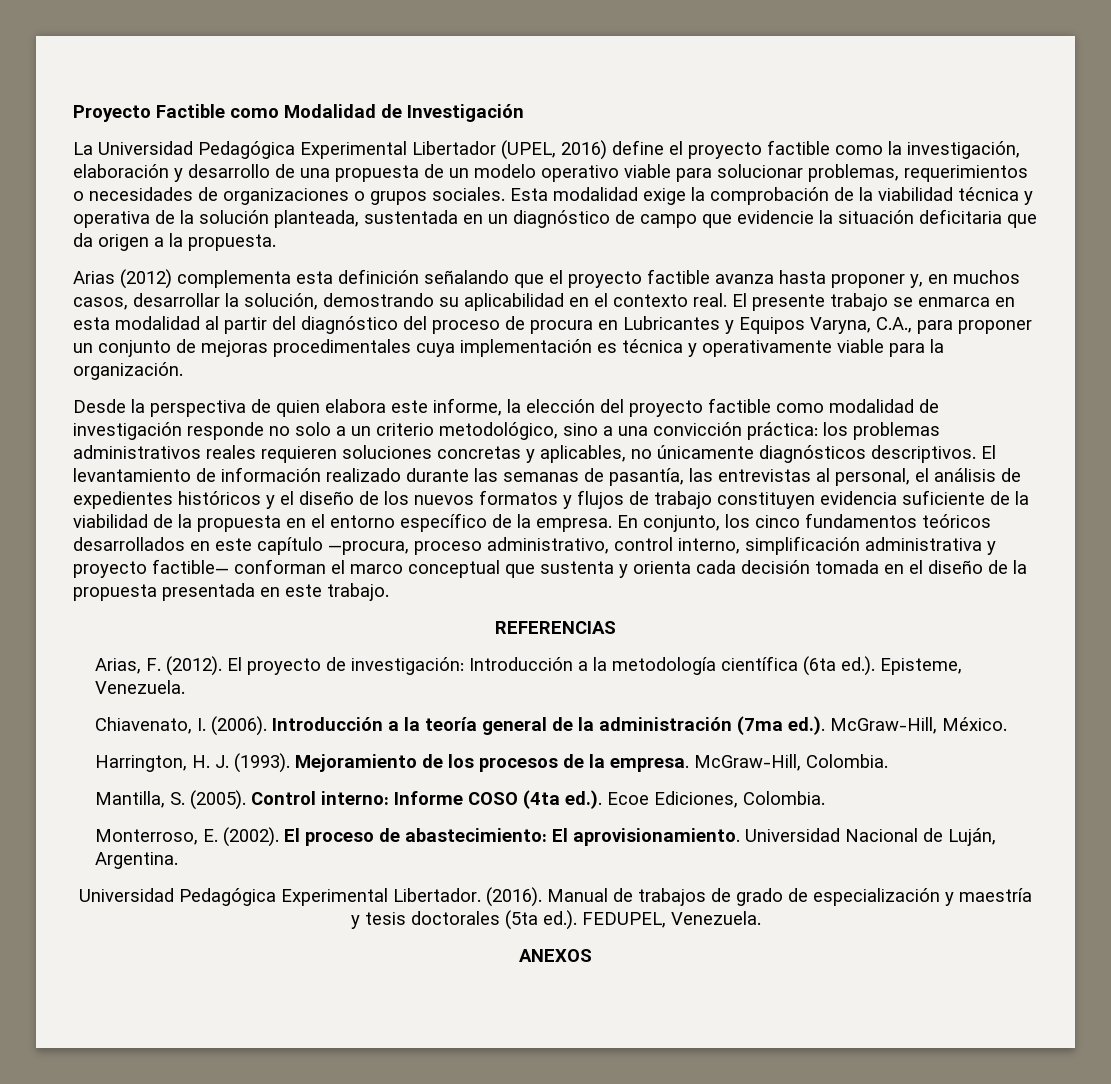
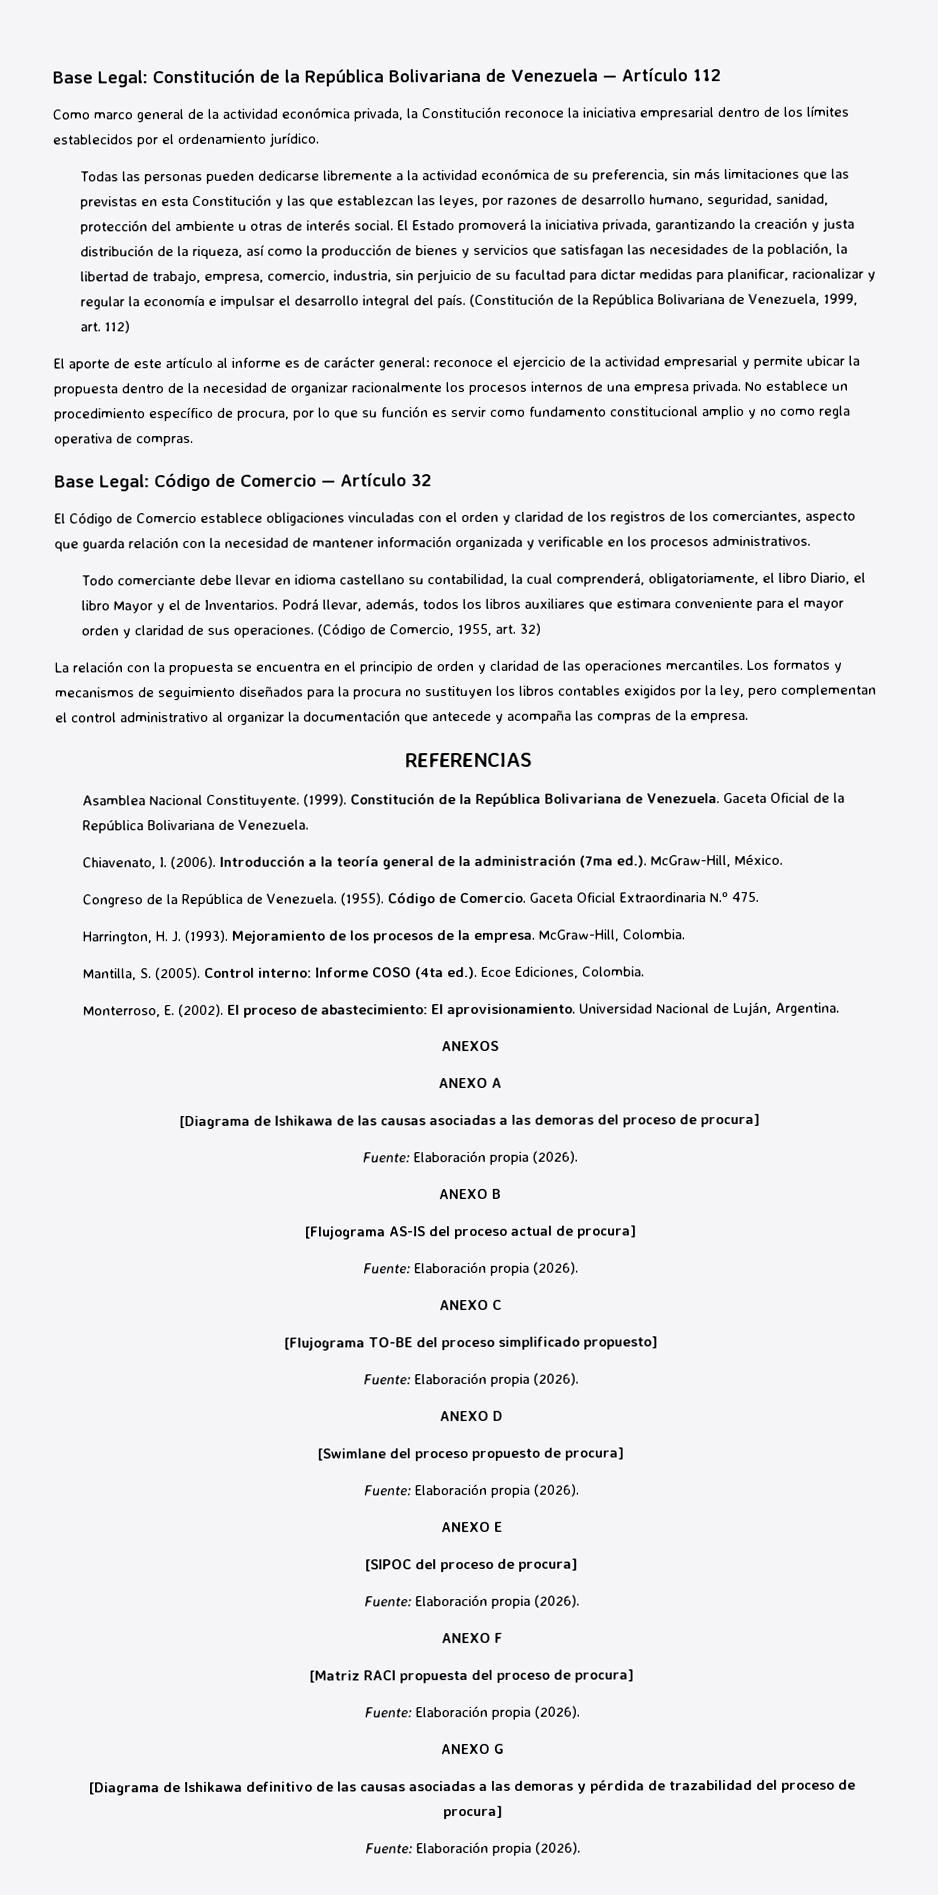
[73,104,524,122] [73,140,1020,160] [73,164,1028,182] [73,187,1033,205] [73,209,1037,228] [73,233,276,251] [73,269,1020,289] [73,293,1015,311] [73,316,1032,334] [73,339,944,357] [73,362,183,380] [73,398,939,417] [73,422,940,440] [73,445,996,463] [73,467,1021,486] [73,490,1029,509] [73,513,991,532] [73,536,996,555] [73,559,1027,578] [73,583,389,601] [495,621,616,634] [94,656,962,676] Proyecto Factible como Modalidad de Investigación // La Universidad Pedagógica Experimental Libertador (UPEL, 2016) define el proyecto factible como la investigación, elaboración y desarrollo de una propuesta de un modelo operativo viable para solucionar problemas, requerimientos o necesidades de organizaciones o grupos sociales. Esta modalidad exige la comprobación de la viabilidad técnica y operativa de la solución planteada, sustentada en un diagnóstico de campo que evidencie la situación deficitaria que da origen a la propuesta. // Arias (2012) complementa esta definición señalando que el proyecto factible avanza hasta proponer y, en muchos casos, desarrollar la solución, demostrando su aplicabilidad en el contexto real. El presente trabajo se enmarca en esta modalidad al partir del diagnóstico del proceso de procura en Lubricantes y Equipos Varyna, C.A., para proponer un conjunto de mejoras procedimentales cuya implementación es técnica y operativamente viable para la organización. // Desde la perspectiva de quien elabora este informe, la elección del proyecto factible como modalidad de investigación responde no solo a un criterio metodológico, sino a una convicción práctica: los problemas administrativos reales requieren soluciones concretas y aplicables, no únicamente diagnósticos descriptivos. El levantamiento de información realizado durante las semanas de pasantía, las entrevistas al personal, el análisis de expedientes históricos y el diseño de los nuevos formatos y flujos de trabajo constituyen evidencia suficiente de la viabilidad de la propuesta en el entorno específico de la empresa. En conjunto, los cinco fundamentos teóricos desarrollados en este capítulo —procura, proceso administrativo, control interno, simplificación administrativa y proyecto factible— conforman el marco conceptual que sustenta y orienta cada decisión tomada en el diseño de la propuesta presentada en este trabajo. // REFERENCIAS // Arias, F. (2012). El proyecto de investigación: Introducción a la metodología científica (6ta ed.). Episteme, -> [52,67,721,88] [52,105,849,123] [53,132,320,148] [79,168,850,185] [79,193,829,210] [79,217,855,235] [79,242,848,260] [79,268,876,285] [79,293,858,310] [79,320,130,334] [53,355,860,372] [53,380,848,397] [54,405,851,422] [54,433,194,447] [54,472,432,492] [54,510,856,527] [54,535,811,552] [80,572,866,587] [80,597,844,614] [80,622,541,639] [54,659,842,676] [55,684,877,701] [55,710,749,725] [405,752,532,768] [81,792,845,808] [81,819,235,834] Base Legal: Constitución de la República Bolivariana de Venezuela — Artículo 112 // Como marco general de la actividad económica privada, la Constitución reconoce la iniciativa empresarial dentro de los límites establecidos por el ordenamiento jurídico. // Todas las personas pueden dedicarse libremente a la actividad económica de su preferencia, sin más limitaciones que las previstas en esta Constitución y las que establezcan las leyes, por razones de desarrollo humano, seguridad, sanidad, protección del ambiente u otras de interés social. El Estado promoverá la iniciativa privada, garantizando la creación y justa distribución de la riqueza, así como la producción de bienes y servicios que satisfagan las necesidades de la población, la libertad de trabajo, empresa, comercio, industria, sin perjuicio de su facultad para dictar medidas para planificar, racionalizar y regular la economía e impulsar el desarrollo integral del país. (Constitución de la República Bolivariana de Venezuela, 1999, art. 112) // El aporte de este artículo al informe es de carácter general: reconoce el ejercicio de la actividad empresarial y permite ubicar la propuesta dentro de la necesidad de organizar racionalmente los procesos internos de una empresa privada. No establece un procedimiento específico de procura, por lo que su función es servir como fundamento constitucional amplio y no como regla operativa de compras. // Base Legal: Código de Comercio — Artículo 32 // El Código de Comercio establece obligaciones vinculadas con el orden y claridad de los registros de los comerciantes, aspecto que guarda relación con la necesidad de mantener información organizada y verificable en los procesos administrativos. // Todo comerciante debe llevar en idioma castellano su contabilidad, la cual comprenderá, obligatoriamente, el libro Diario, el libro Mayor y el de Inventarios. Podrá llevar, además, todos los libros auxiliares que estimara conveniente para el mayor orden y claridad de sus operaciones. (Código de Comercio, 1955, art. 32) // La relación con la propuesta se encuentra en el principio de orden y claridad de las operaciones mercantiles. Los formatos y mecanismos de seguimiento diseñados para la procura no sustituyen los libros contables exigidos por la ley, pero complementan el control administrativo al organizar la documentación que antecede y acompaña las compras de la empresa. // REFERENCIAS // Asamblea Nacional Constituyente. (1999). Constitución de la República Bolivariana de Venezuela. Gaceta Oficial de la República Bolivariana de
(1007, 724) none -> [81,891,759,908] // Congreso de la República de Venezuela. (1955). Código de Comercio. Gaceta Oficial Extraordinaria N.º 475.
[79,887,1032,907] [350,910,761,930] [519,949,592,962] Universidad Pedagógica Experimental Libertador. (2016). Manual de trabajos de grado de especialización y maestría y tesis doctorales (5ta ed.). FEDUPEL, Venezuela. // ANEXOS -> [440,1040,499,1052] [437,1077,502,1089] [179,1113,760,1130] [361,1150,578,1165] [438,1188,501,1200] [304,1225,637,1240] [362,1261,579,1276] [439,1299,502,1311] [283,1336,658,1351] [362,1372,579,1387] [438,1410,503,1422] [317,1447,624,1462] [362,1483,580,1498] [440,1521,503,1533] [365,1558,578,1573] [363,1594,580,1609] [440,1632,503,1644] [309,1669,634,1684] [363,1705,580,1720] [439,1743,504,1755] [89,1779,856,1796] [442,1805,503,1820] [364,1841,581,1856] ANEXOS // ANEXO A // [Diagrama de Ishikawa de las causas asociadas a las demoras del proceso de procura] // Fuente: Elaboración propia (2026). // ANEXO B // [Flujograma AS-IS del proceso actual de procura] // Fuente: Elaboración propia (2026). // ANEXO C // [Flujograma TO-BE del proceso simplificado propuesto] // Fuente: Elaboración propia (2026). // ANEXO D // [Swimlane del proceso propuesto de procura] // Fuente: Elaboración propia (2026). // ANEXO E // [SIPOC del proceso de procura] // Fuente: Elaboración propia (2026). // ANEXO F // [Matriz RACI propuesta del proceso de procura] // Fuente: Elaboración propia (2026). // ANEXO G // [Diagrama de Ishikawa definitivo de las causas asociadas a las demoras y pérdida de trazabilidad del proceso de procura] // Fuente: Elaboración propia (2026).

